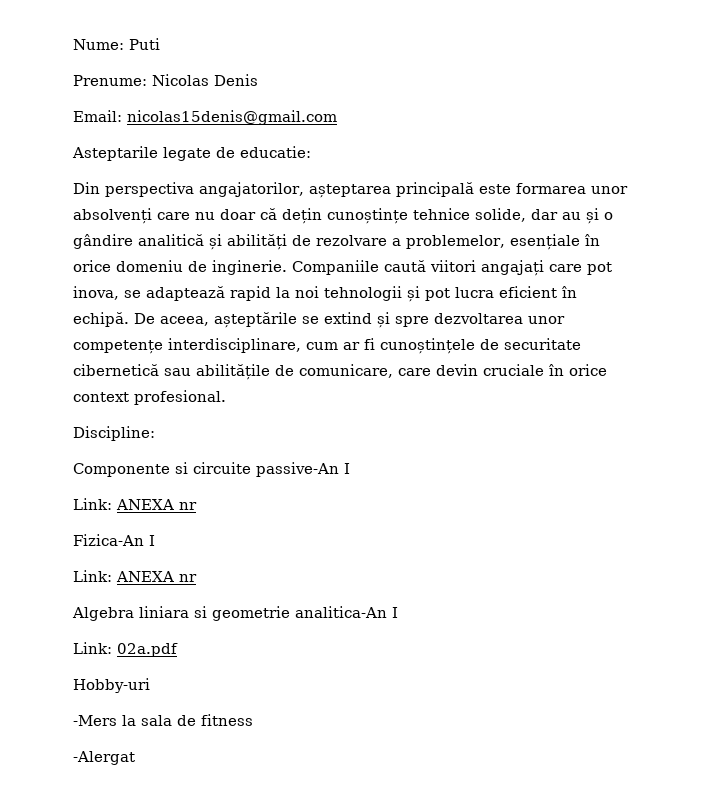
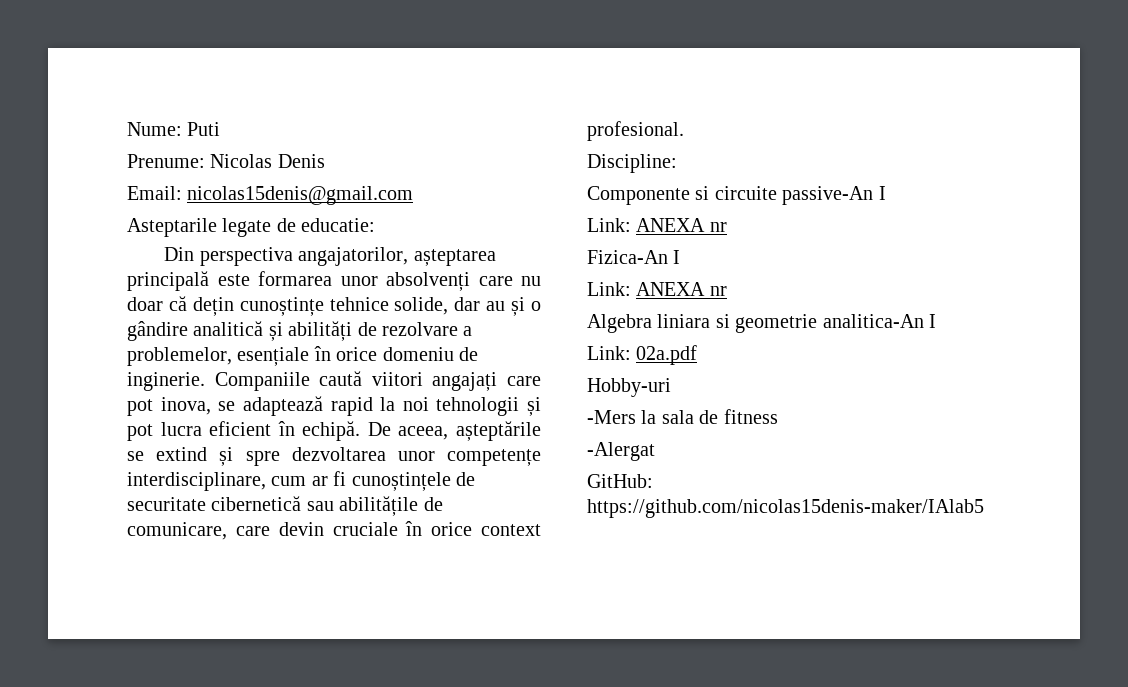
(135, 758) none -> [587,474,653,488] [587,499,984,518] // GitHub: https://github.com/nicolas15denis-maker/IAlab5

